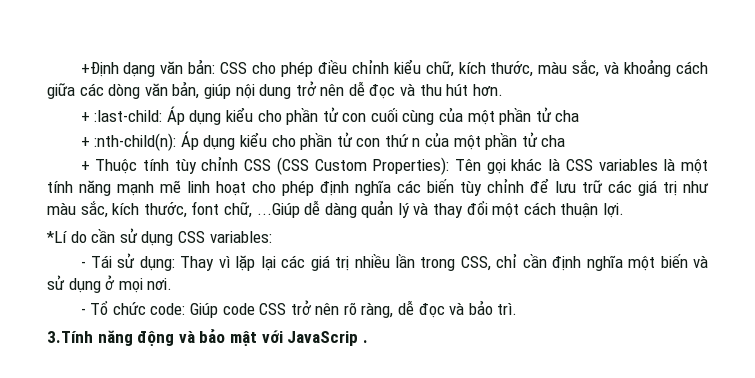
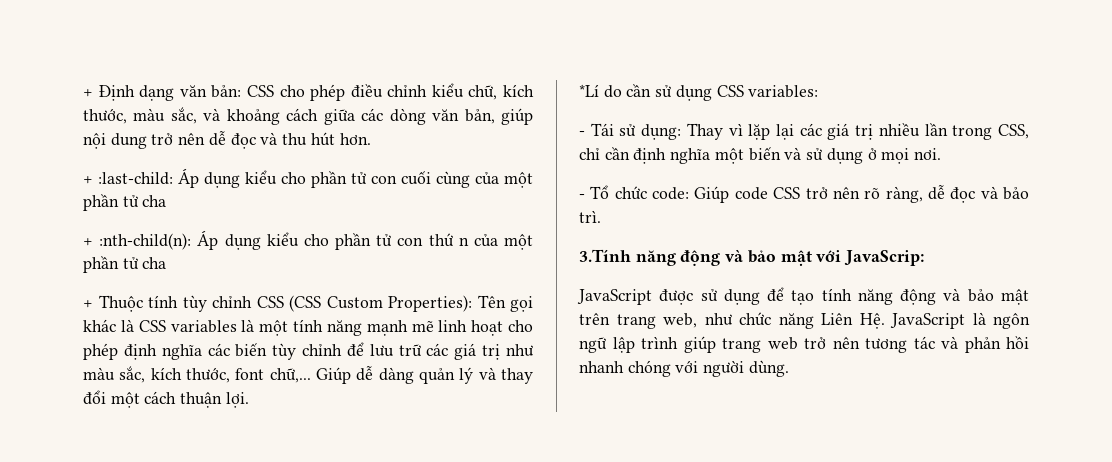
[80,62,119,77] +Định -> [83,85,135,101] + Định
[223,202,300,218] chữ, ...Giúp -> [269,367,351,384] chữ,... Giúp
[287,331,368,346] JavaScrip . -> [844,250,925,266] [577,287,1029,305] [579,312,1030,329] [579,336,1029,353] [579,360,789,377] JavaScrip: // JavaScript được sử dụng để tạo tính năng động và bảo mật trên trang web, như chức năng Liên Hệ. JavaScript là ngôn ngữ lập trình giúp trang web trở nên tương tác và phản hồi nhanh chóng với người dùng.

